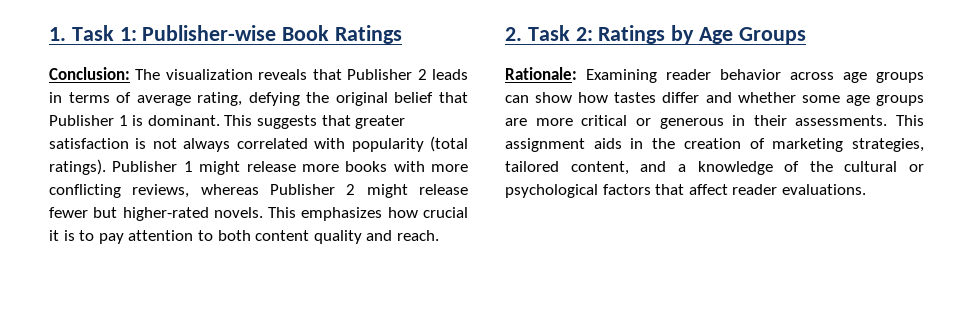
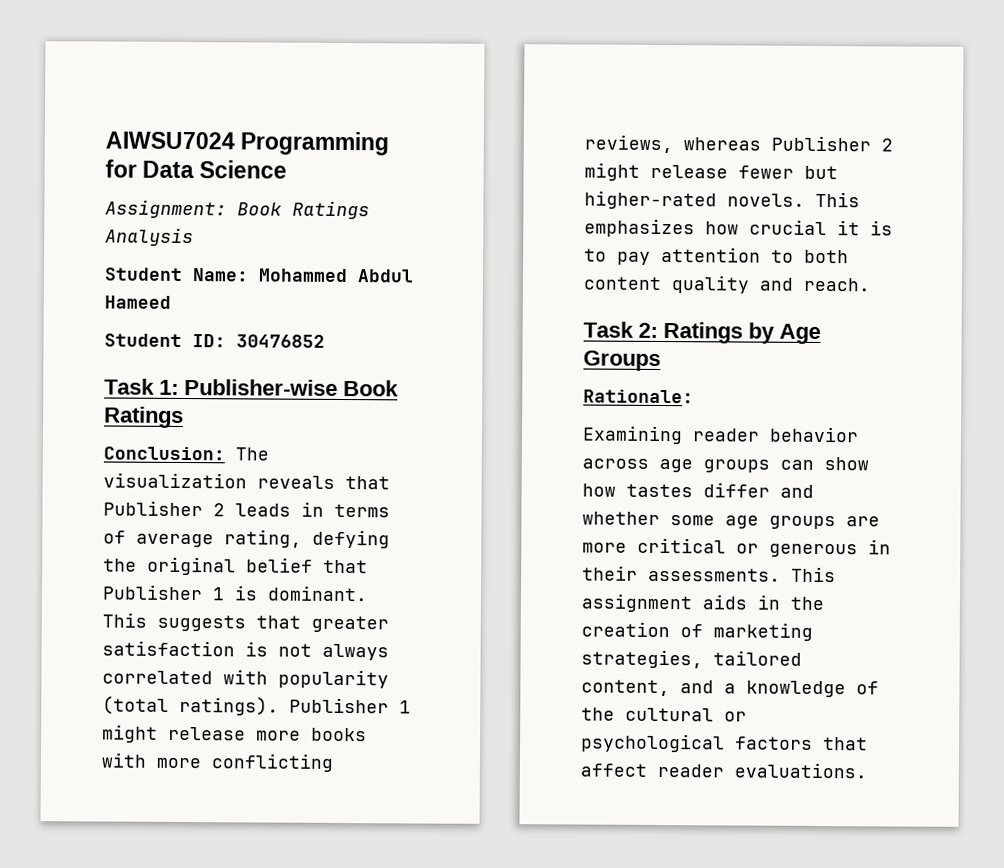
[49,27,66,41] 1. -> [105,131,390,156] [105,159,288,179] [105,199,370,220] [105,227,194,247] [104,267,414,283] [104,295,171,309] [104,333,325,348] AIWSU7024 Programming for Data Science // Assignment: Book Ratings Analysis // Student Name: Mohammed Abdul Hameed // Student ID: 30476852 //
[505,27,522,41] 2. -> (870, 284) none
(577, 73) none -> (694, 396) //

